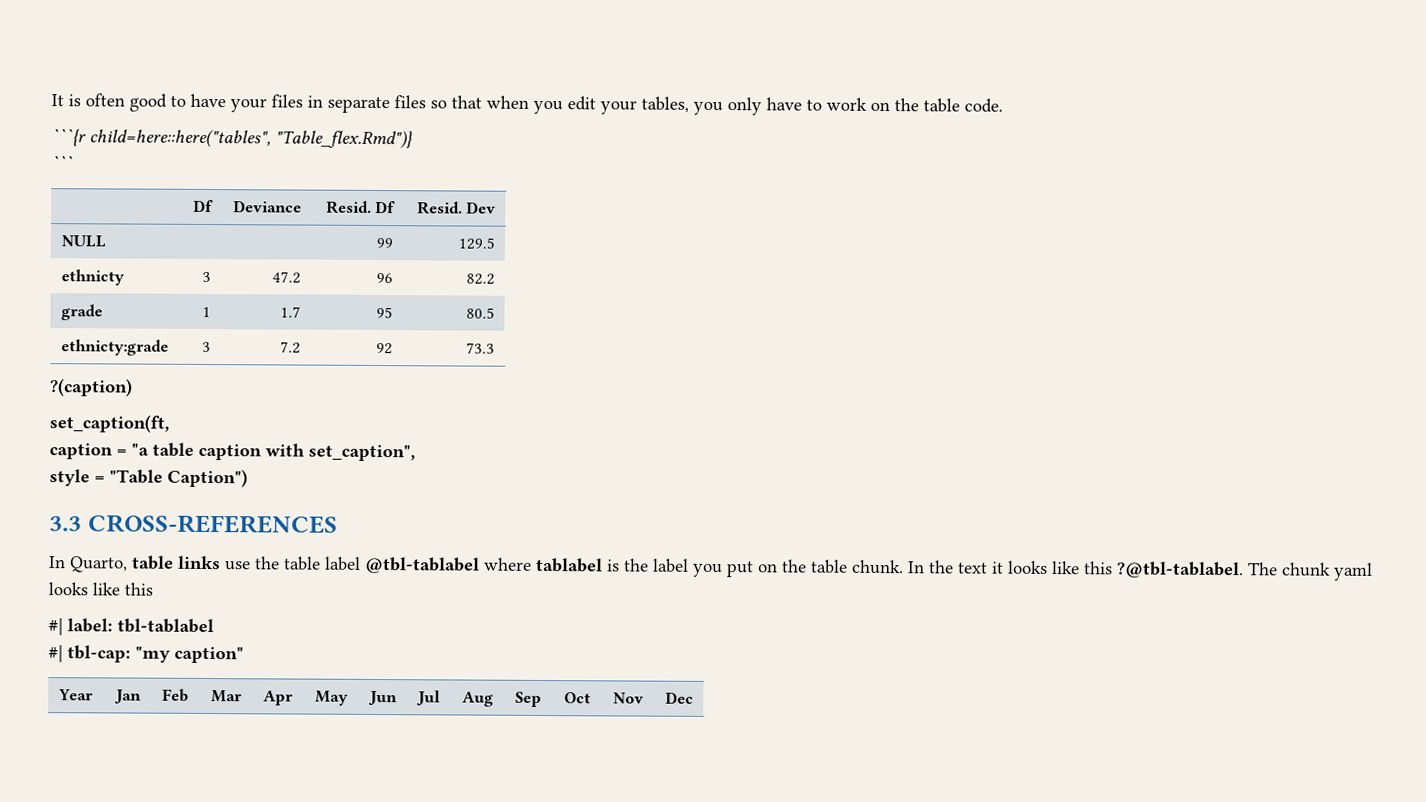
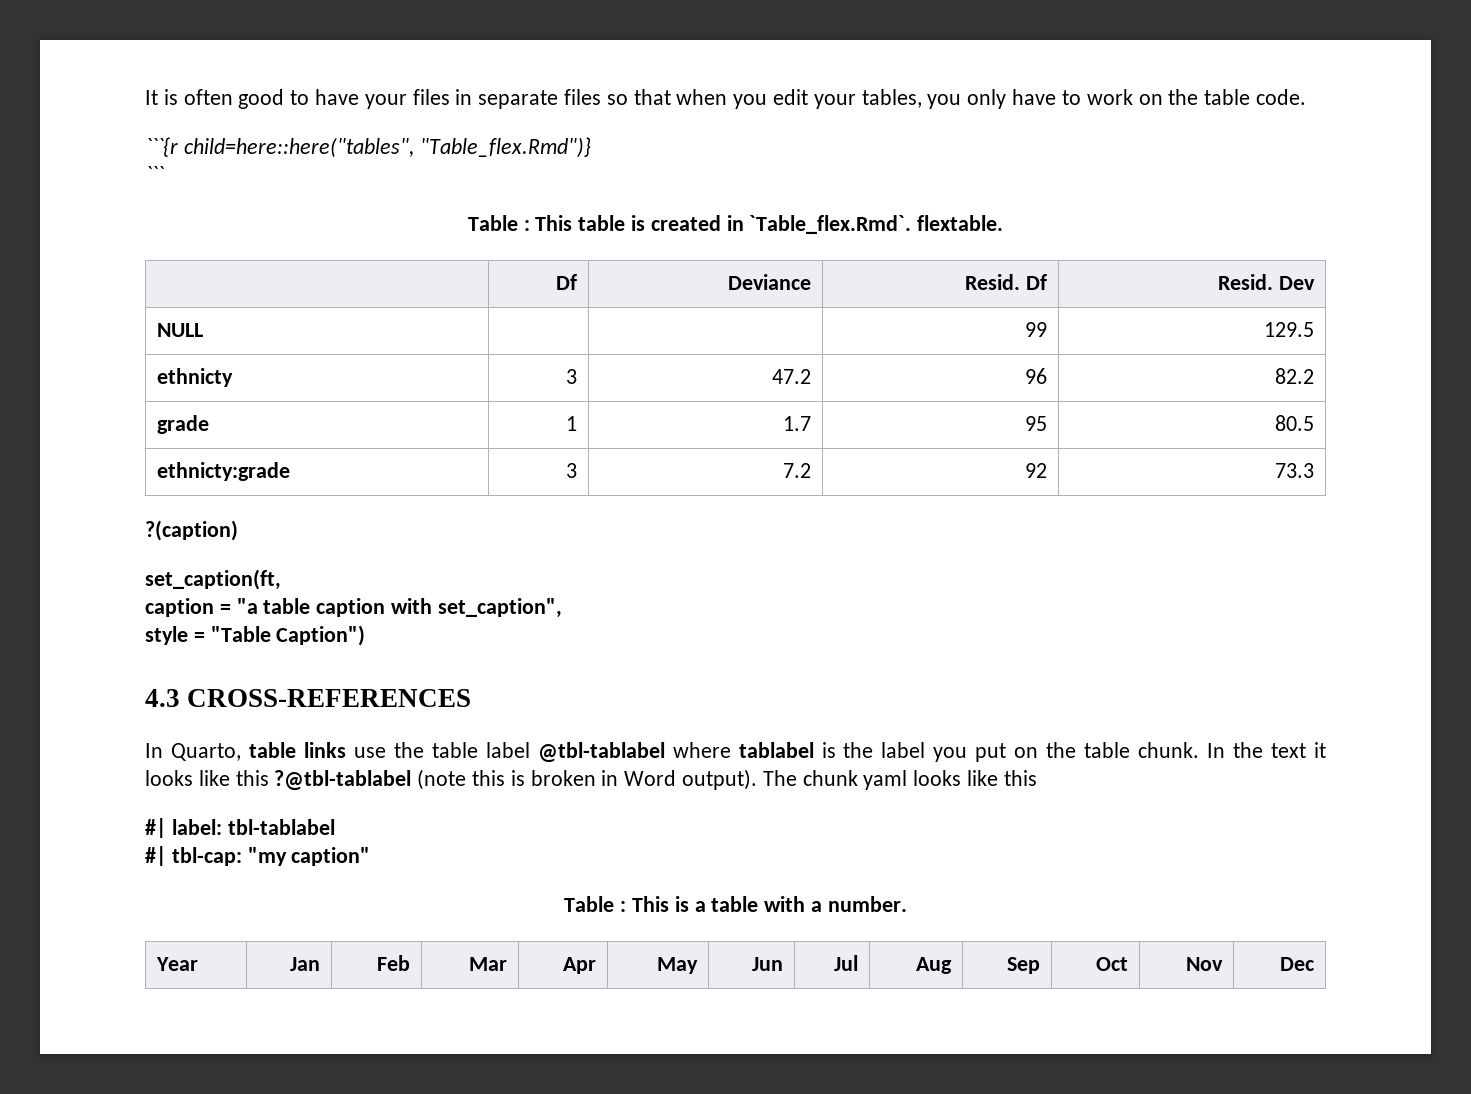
(73, 163) none -> [467,215,1004,234] // Table : This table is created in `Table_flex.Rmd`. flextable.
[49,516,82,532] 3.3 -> [145,689,180,707] 4.3
[1116,561,1244,579] ?@tbl-tablabel. -> [274,769,758,791] ?@tbl-tablabel (note this is broken in Word output).
(244, 655) none -> [564,896,907,912] // Table : This is a table with a number.

